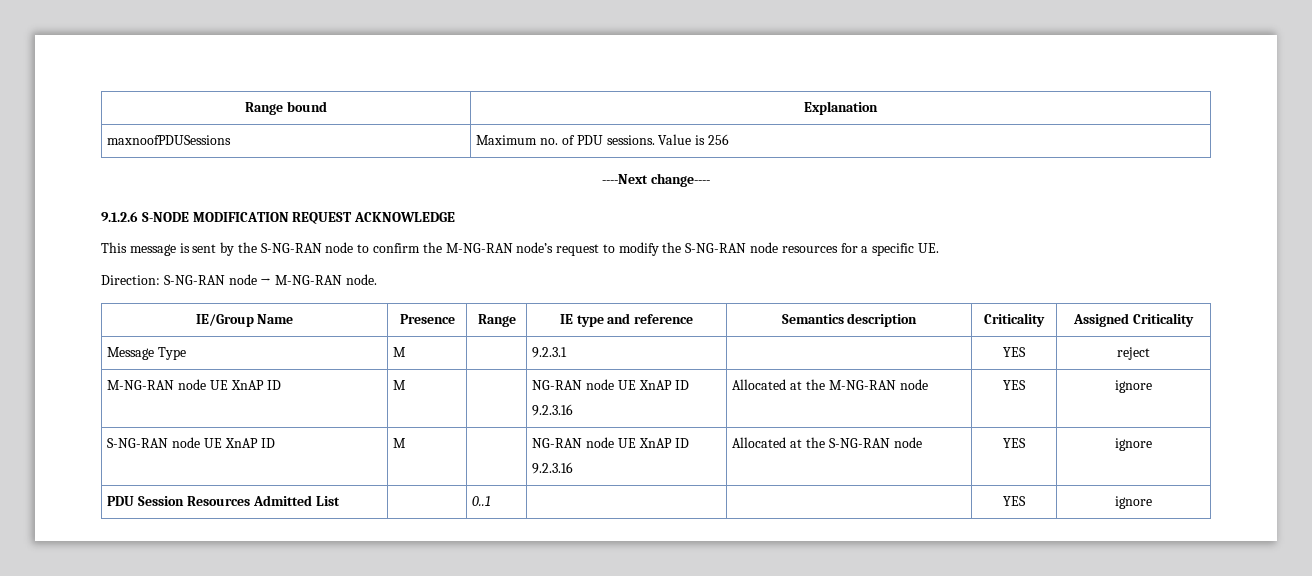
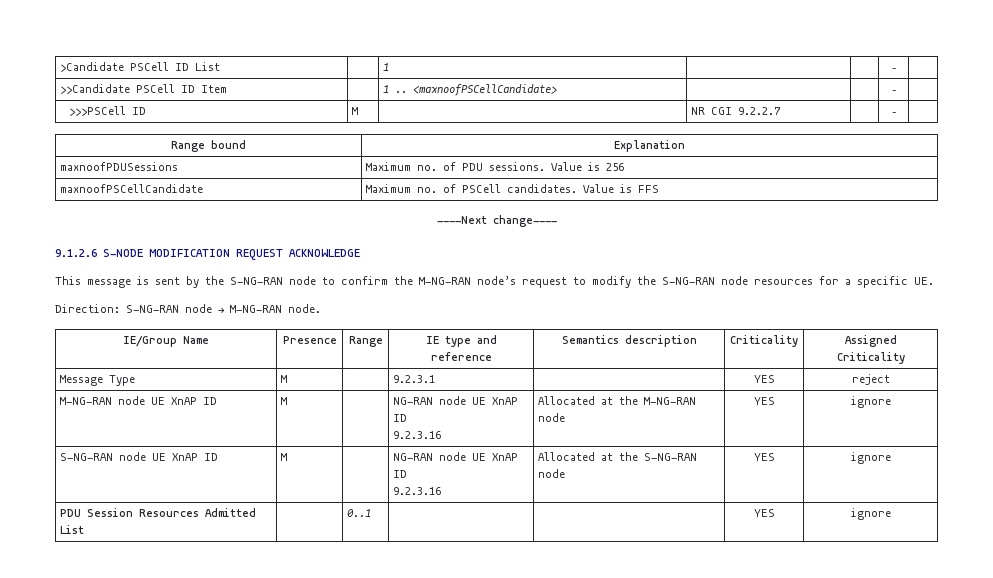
(245, 108) none -> [60,62,221,72] [383,63,390,71] [890,68,897,71] [60,84,228,94] [383,84,558,96] [890,90,897,93] [69,106,147,116] [352,107,359,115] [691,107,782,115] [890,112,897,115] >Candidate PSCell ID List | | 1 | | | – | // >>Candidate PSCell ID Item | | 1 .. <maxnoofPSCellCandidate> | | | – | // >>>PSCell ID | M | | NR CGI 9.2.2.7 | | – | //
(729, 139) none -> [60,184,204,193] [366,184,660,193] // maxnoofPSCellCandidate | Maximum no. of PSCell candidates. Value is FFS

